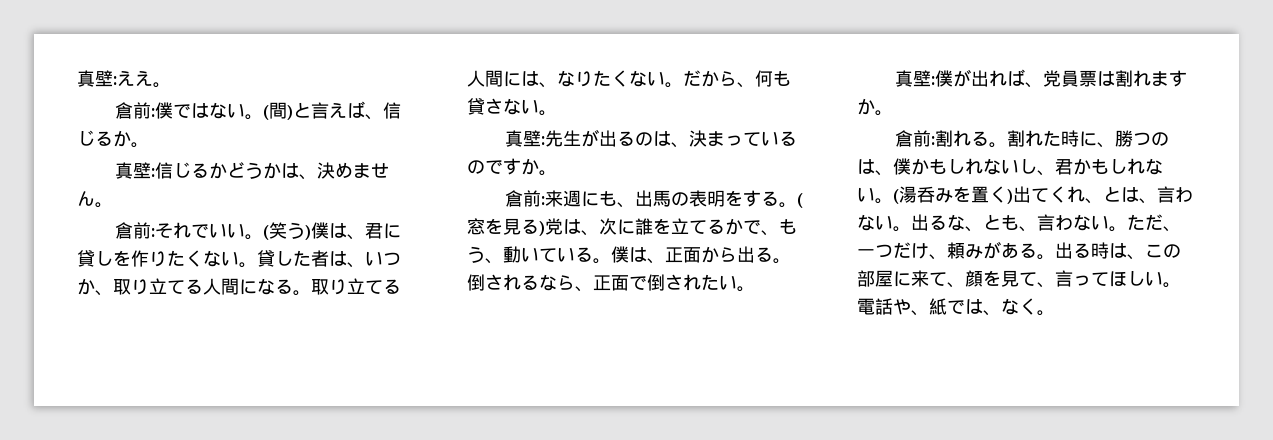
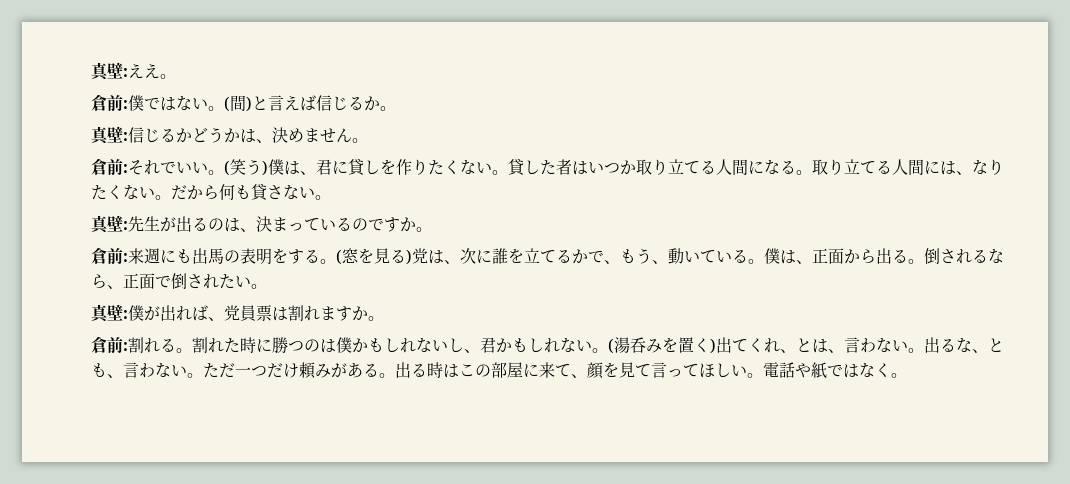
[364,114,383,120] 、 -> (316, 103) none
[347,251,401,268] [77,278,113,296] 、いつか、 -> [588,160,636,175] いつか
[737,82,755,88] 、 -> (219, 192) none
[616,202,635,208] 、 -> (192, 256) none
[1096,142,1115,148] 、 -> (272, 345) none
[875,170,893,176] 、 -> (336, 346) none
[1163,226,1181,232] 、 -> (235, 370) none
[929,254,947,260] 、 -> (299, 370) none
[1127,254,1145,260] 、 -> (459, 371) none
[1037,282,1055,288] 、 -> (651, 370) none
[911,298,1001,316] 、紙では、 -> [811,362,859,379] 紙では

